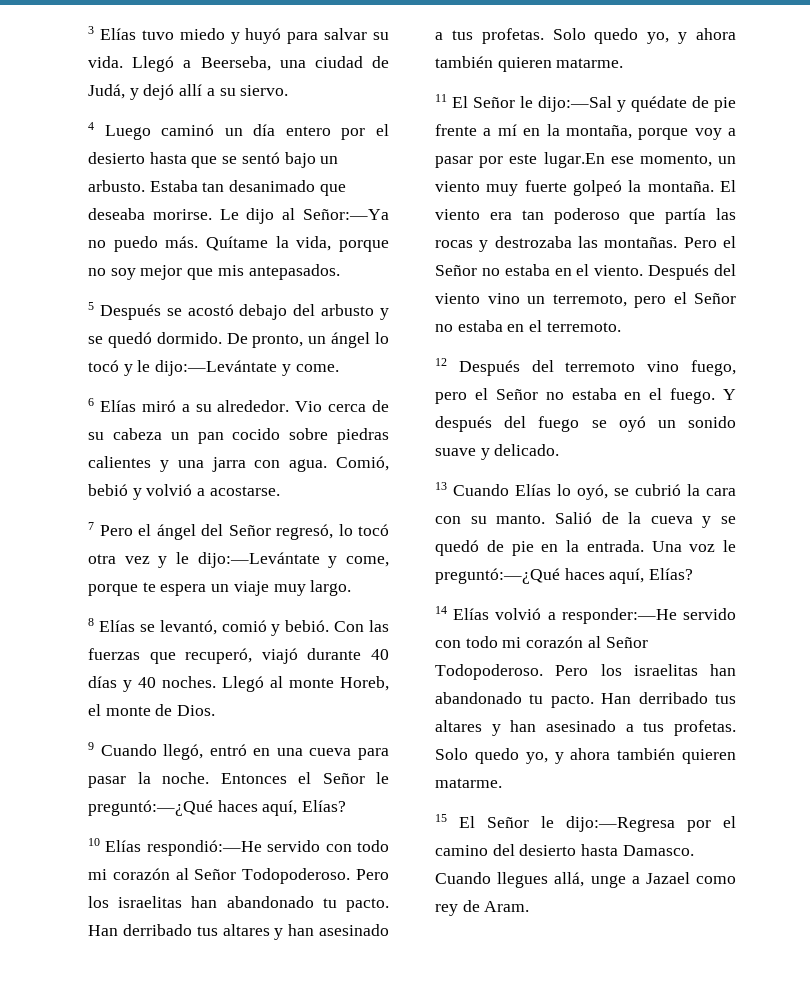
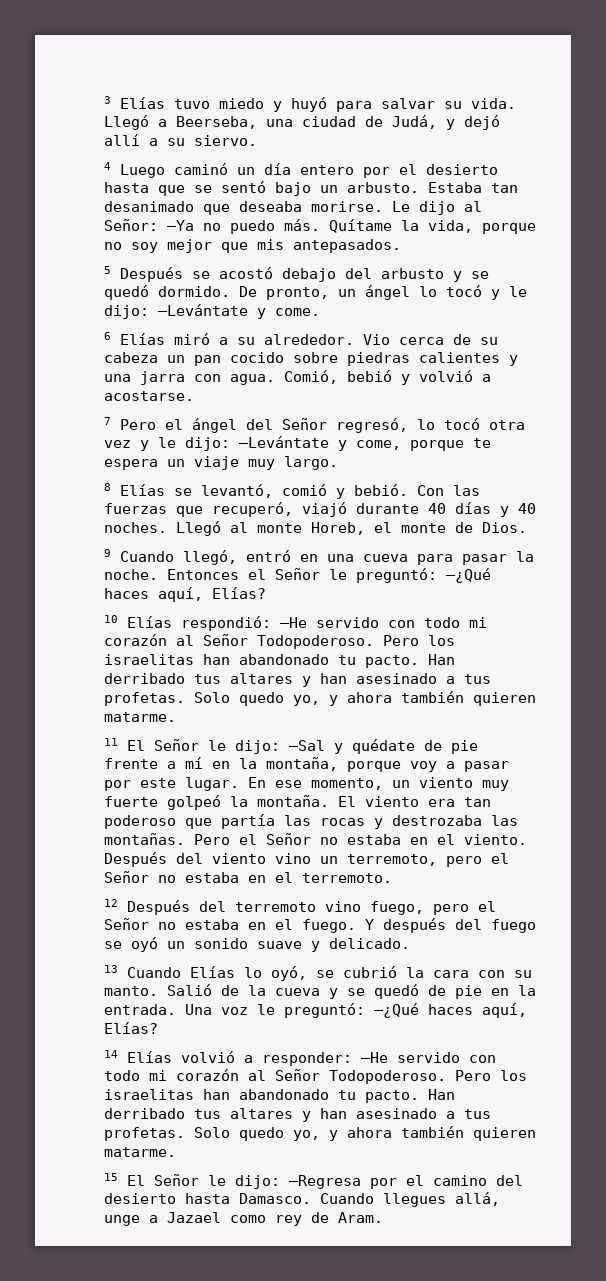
[303,209,389,220] Señor:—Ya -> [104,219,194,231] Señor: —Ya
[155,360,278,376] dijo:—Levántate -> [104,304,248,319] dijo: —Levántate
[197,552,320,568] dijo:—Levántate -> [185,436,329,451] dijo: —Levántate
[88,800,213,816] preguntó:—¿Qué -> [356,568,491,583] preguntó: —¿Qué
[146,840,262,856] respondió:—He -> [181,616,307,631] respondió: —He
[538,96,612,112] dijo:—Sal -> [235,740,325,754] dijo: —Sal
[543,152,605,168] lugar.En -> [185,777,266,791] lugar. En
[435,568,560,584] preguntó:—¿Qué -> [284,1003,419,1018] preguntó: —¿Qué
[561,608,677,624] responder:—He -> [262,1052,388,1066] responder: —He
[566,816,675,832] dijo:—Regresa -> [235,1175,361,1189] dijo: —Regresa

